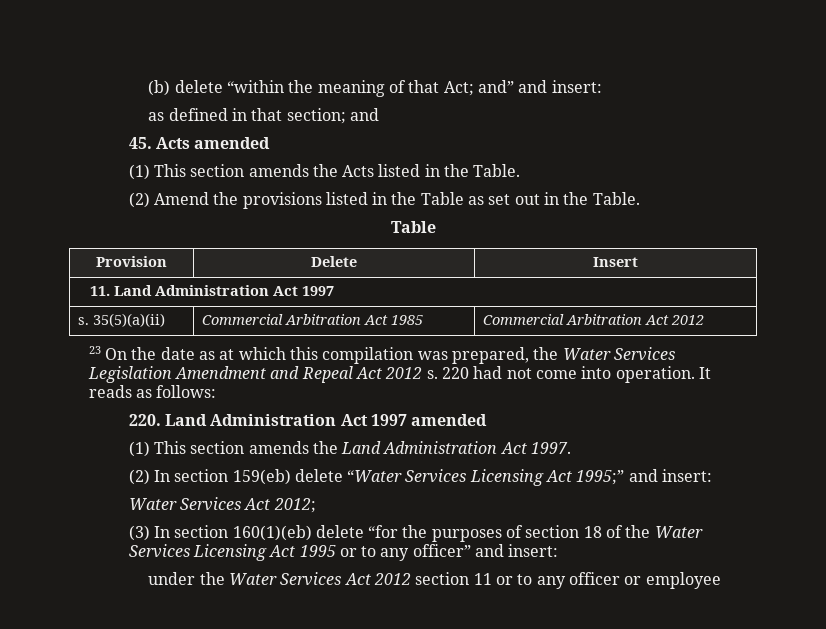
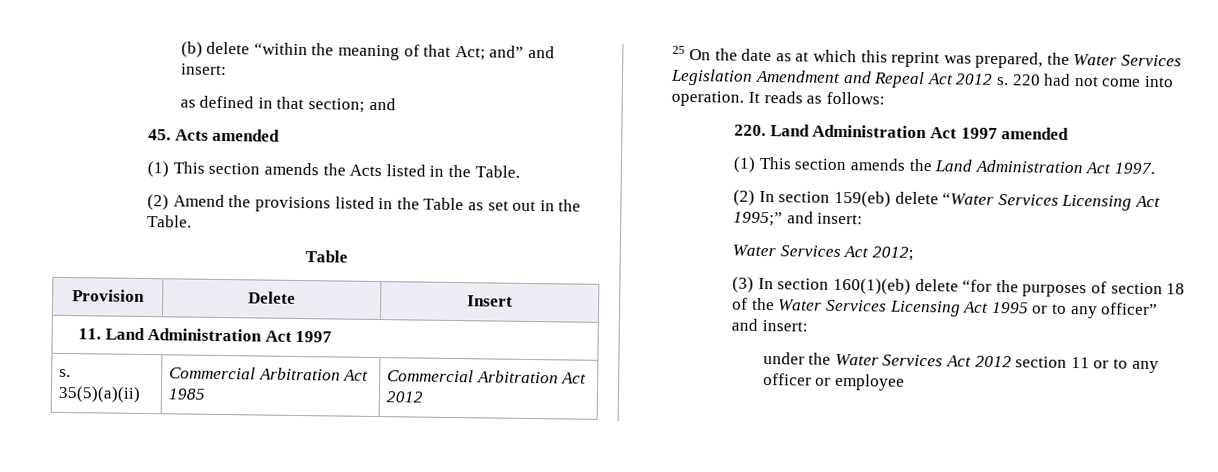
[88,346,101,354] 23 -> [672,45,686,54] 25
[322,347,414,364] compilation -> [891,51,941,68] reprint

